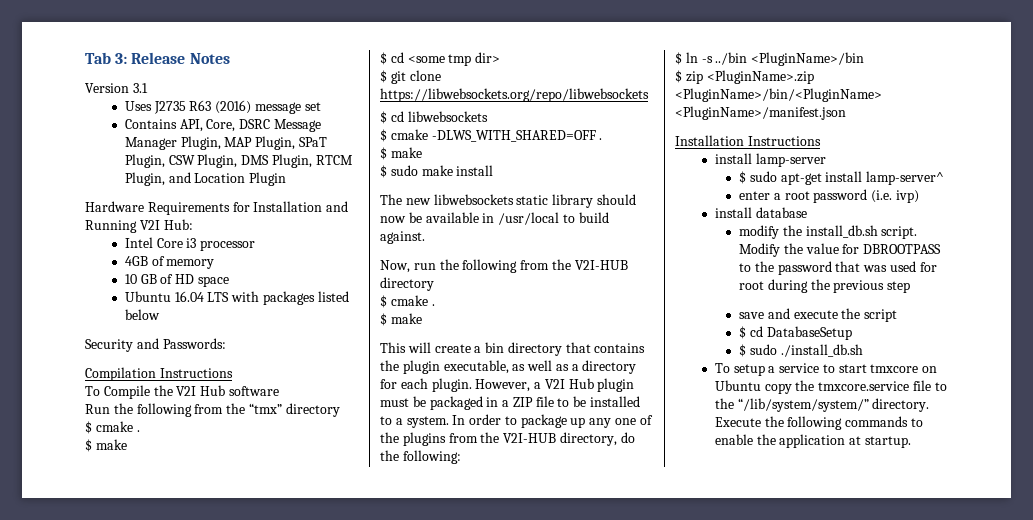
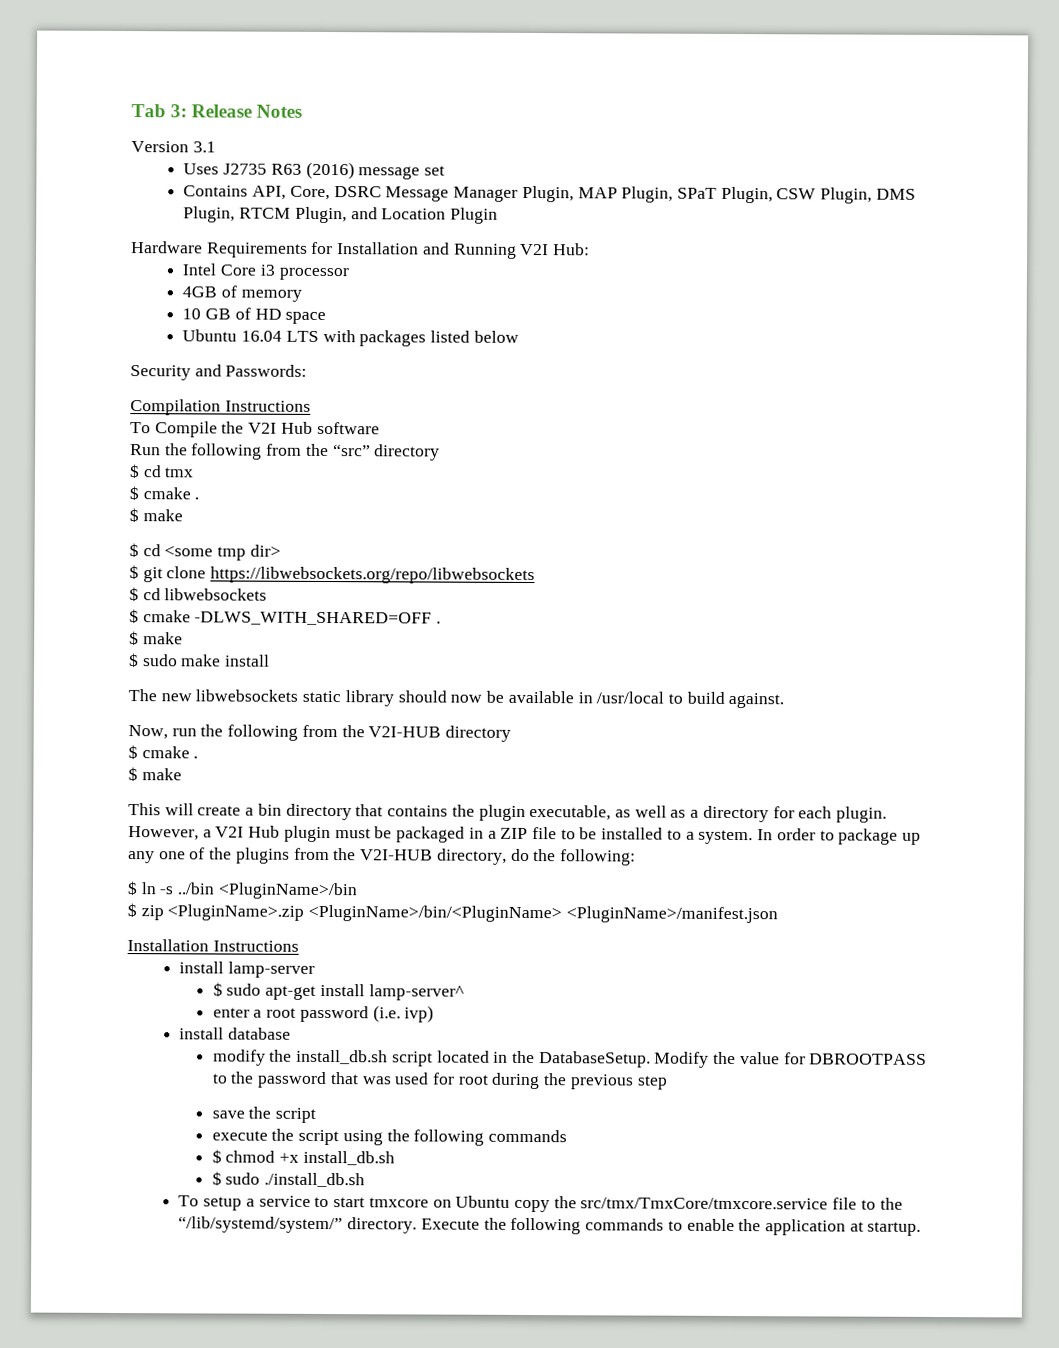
[248,403,340,417] “tmx” directory -> [332,444,441,461] [129,464,195,479] “src” directory // $ cd tmx
[881,226,918,239] script. -> [391,1050,651,1068] script located in the DatabaseSetup.
[767,308,790,319] and -> [248,1106,317,1123] the script //
[739,326,852,340] // $ cd DatabaseSetup -> [342,1129,568,1146] [211,1149,395,1166] using the following commands // $ chmod +x install_db.sh
[818,381,910,391] tmxcore.service -> [580,1197,829,1210] src/tmx/TmxCore/tmxcore.service
[737,398,869,412] “/lib/system/system/” -> [178,1216,344,1234] “/lib/systemd/system/”

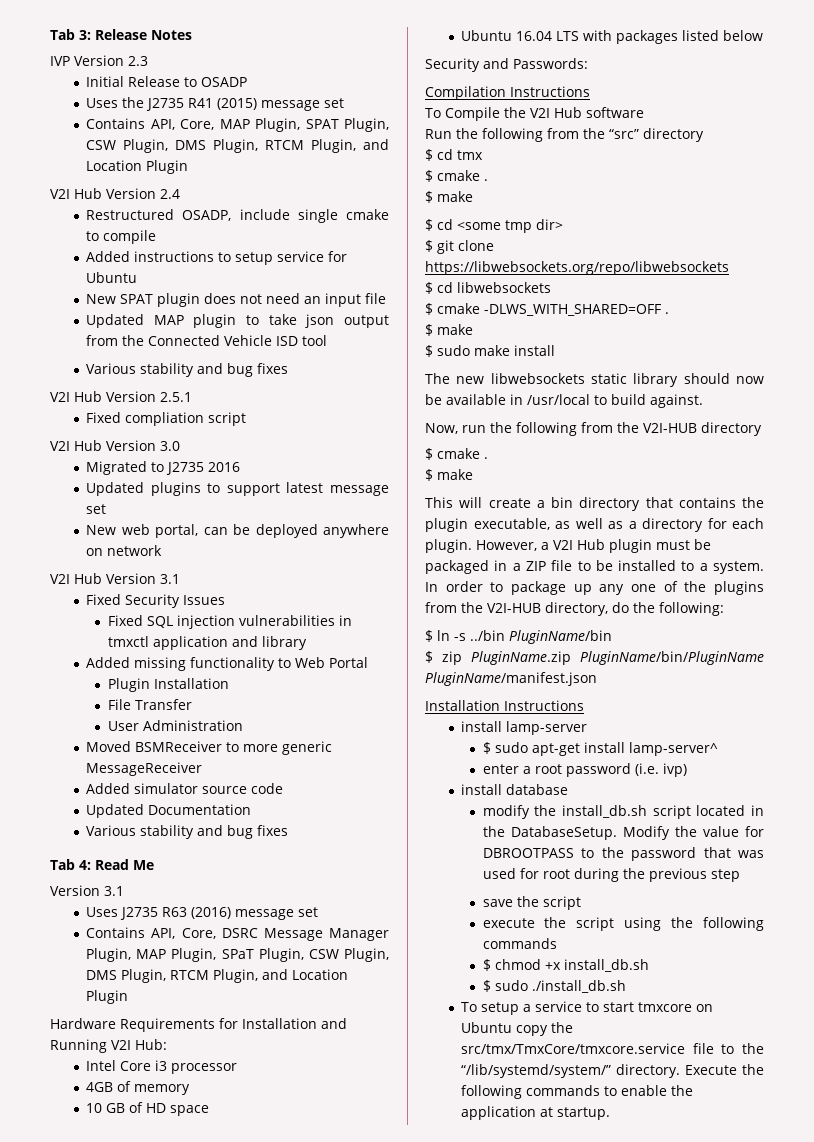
(303, 111) none -> [50,55,148,66] [86,76,248,87] [86,97,345,111] [86,118,389,132] [86,139,389,153] [86,160,189,174] [50,188,180,199] [86,209,389,223] [86,230,157,244] [86,251,348,265] [86,272,138,283] [86,293,387,307] [86,314,389,328] [86,335,328,346] [86,363,289,377] [50,391,192,402] [86,412,247,426] [50,440,180,451] [86,461,241,475] [86,482,389,496] [86,504,107,514] [86,524,389,538] [86,545,163,556] [50,573,180,584] [86,594,226,608] [107,615,352,629] [107,636,307,650] [86,657,369,671] [107,678,229,692] [107,699,192,710] [107,720,243,731] [86,741,333,755] [86,762,203,776] [86,783,284,794] [86,804,252,818] [86,825,289,839] [50,859,154,870] // IVP Version 2.3 // Initial Release to OSADP // Uses the J2735 R41 (2015) message set // Contains API, Core, MAP Plugin, SPAT Plugin, CSW Plugin, DMS Plugin, RTCM Plugin, and Location Plugin // V2I Hub Version 2.4 // Restructured OSADP, include single cmake to compile // Added instructions to setup service for Ubuntu // New SPAT plugin does not need an input file // Updated MAP plugin to take json output from the Connected Vehicle ISD tool // Various stability and bug fixes // V2I Hub Version 2.5.1 // Fixed compliation script // V2I Hub Version 3.0 // Migrated to J2735 2016 // Updated plugins to support latest message set // New web portal, can be deployed anywhere on network // V2I Hub Version 3.1 // Fixed Security Issues // Fixed SQL injection vulnerabilities in tmxctl application and library // Added missing functionality to Web Portal // Plugin Installation // File Transfer // User Administration // Moved BSMReceiver to more generic MessageReceiver // Added simulator source code // Updated Documentation // Various stability and bug fixes // Tab 4: Read Me
[217,882,357,900] <PluginName>/bin -> [509,630,612,644] PluginName/bin
[167,904,778,924] <PluginName>.zip <PluginName>/bin/<PluginName> <PluginName>/manifest.json -> [471,651,764,665] [425,672,597,686] PluginName.zip PluginName/bin/PluginName PluginName/manifest.json

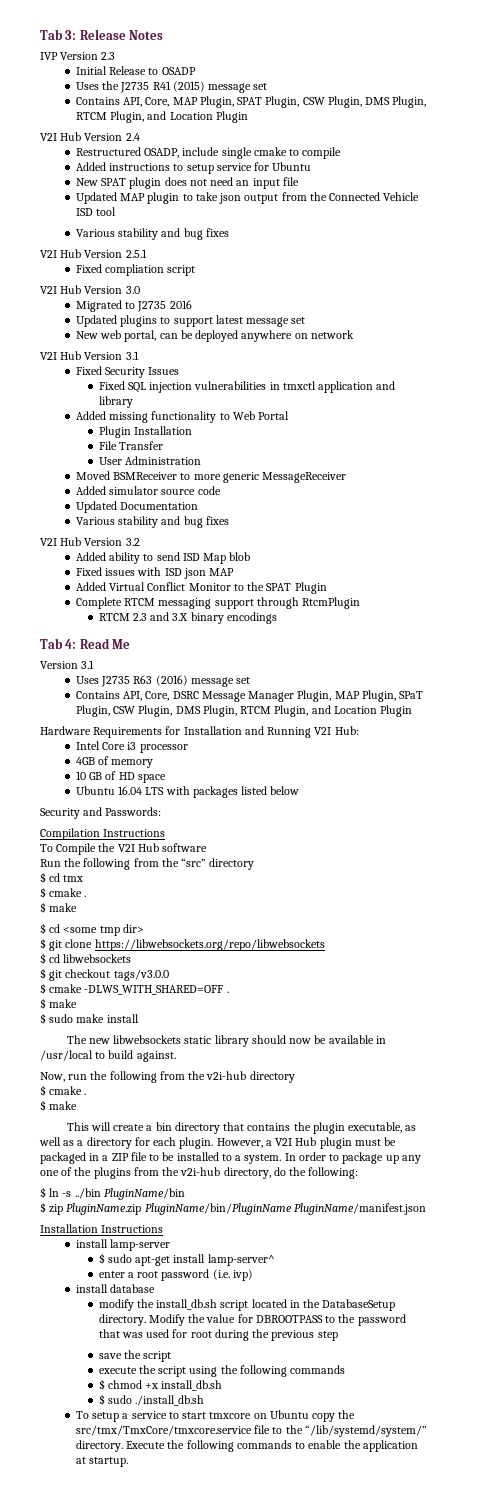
(289, 830) none -> [40,537,140,546] [75,552,251,564] [75,567,235,579] [75,582,327,594] [75,597,361,609] [98,612,277,624] // V2I Hub Version 3.2 // Added ability to send ISD Map blob // Fixed issues with ISD json MAP // Added Virtual Conflict Monitor to the SPAT Plugin // Complete RTCM messaging support through RtcmPlugin // RTCM 2.3 and 3.X binary encodings
(551, 287) none -> [40,968,169,981] // $ git checkout tags/v3.0.0
[643,423,697,433] V2I-HUB -> [206,1071,247,1080] v2i-hub
[487,603,541,613] V2I-HUB -> [180,1167,221,1176] v2i-hub
[510,826,617,840] DatabaseSetup. -> [322,1299,396,1311] [98,1314,146,1326] DatabaseSetup directory.

